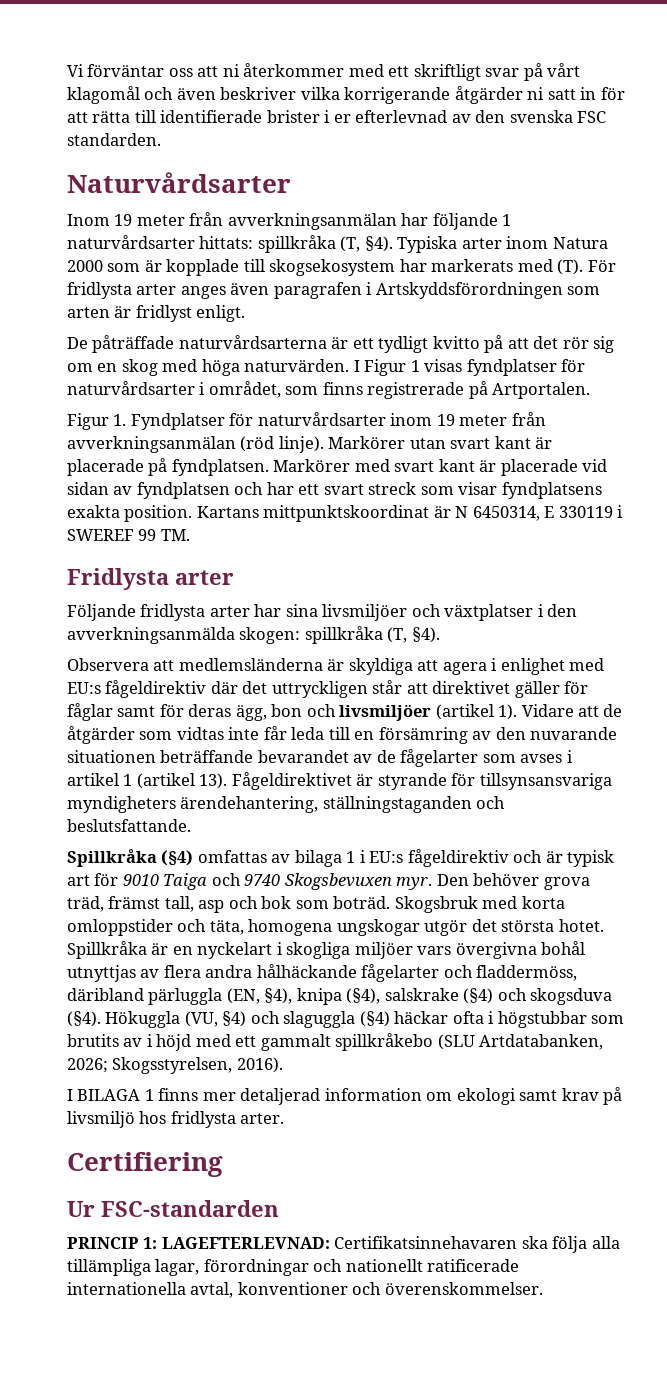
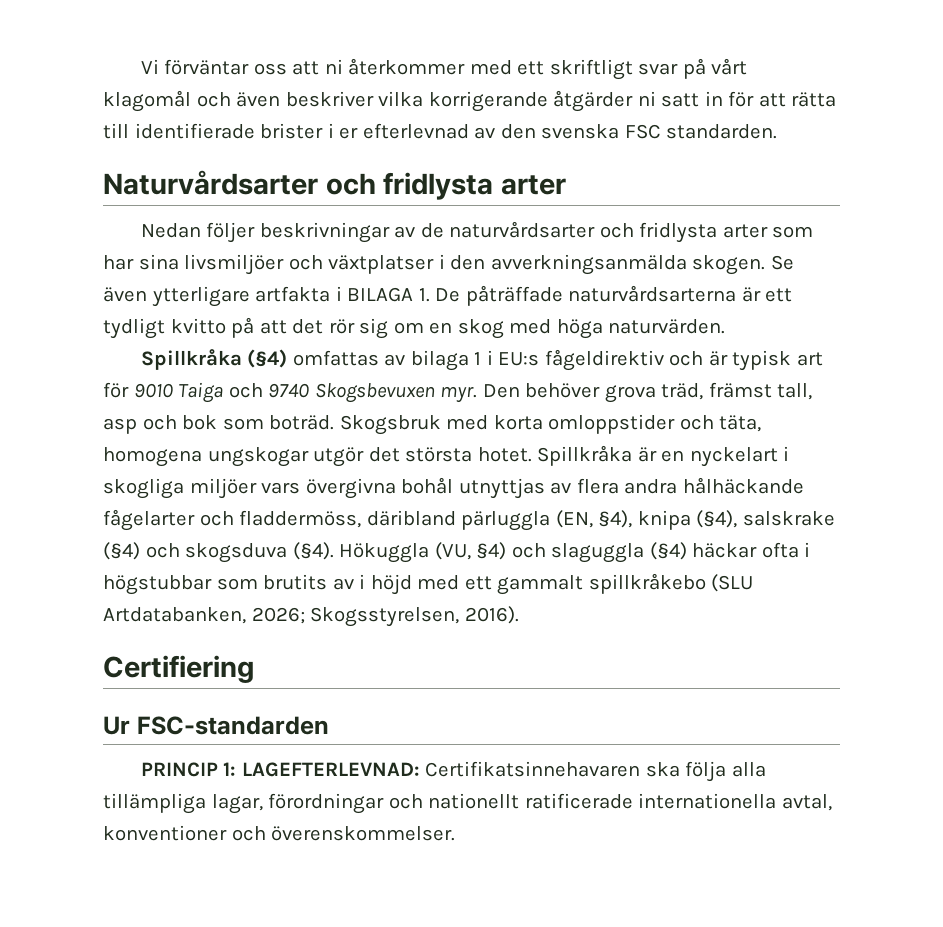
[67,212,512,230] [67,235,608,253] [67,259,616,276] [67,282,601,299] [67,305,246,322] // Inom 19 meter från avverkningsanmälan har följande 1 naturvårdsarter hittats: spillkråka (T, §4). Typiska arter inom Natura 2000 som är kopplade till skogsekosystem har markerats med (T). För fridlysta arter anges även paragrafen i Artskyddsförordningen som arten är fridlyst enligt. // -> [325,172,567,200] [140,221,814,243] [103,254,794,275] [103,286,430,307] och fridlysta arter // Nedan följer beskrivningar av de naturvårdsarter och fridlysta arter som har sina livsmiljöer och växtplatser i den avverkningsanmälda skogen. Se även ytterligare artfakta i BILAGA 1.
[353,359,586,376] [67,381,591,399] [67,412,546,430] [67,436,553,453] [67,458,608,476] [67,482,602,499] [67,505,624,522] [67,529,190,541] [67,568,234,590] [67,604,578,621] [67,626,440,644] [67,658,605,675] [67,680,589,698] [67,703,623,721] [67,726,618,744] [67,749,573,767] [67,772,612,790] [67,796,506,813] [67,819,191,832] I Figur 1 visas fyndplatser för naturvårdsarter i området, som finns registrerade på Artportalen. // Figur 1. Fyndplatser för naturvårdsarter inom 19 meter från avverkningsanmälan (röd linje). Markörer utan svart kant är placerade på fyndplatsen. Markörer med svart kant är placerade vid sidan av fyndplatsen och har ett svart streck som visar fyndplatsens exakta position. Kartans mittpunktskoordinat är N 6450314, E 330119 i SWEREF 99 TM. // Fridlysta arter // Följande fridlysta arter har sina livsmiljöer och växtplatser i den avverkningsanmälda skogen: spillkråka (T, §4). // Observera att medlemsländerna är skyldiga att agera i enlighet med EU:s fågeldirektiv där det uttryckligen står att direktivet gäller för fåglar samt för deras ägg, bon och livsmiljöer (artikel 1). Vidare att de åtgärder som vidtas inte får leda till en försämring av den nuvarande situationen beträffande bevarandet av de fågelarter som avses i artikel 1 (artikel 13). Fågeldirektivet är styrande för tillsynsansvariga myndigheters ärendehantering, ställningstaganden och beslutsfattande. -> (726, 326) none
[67,1087,623,1105] [67,1111,285,1128] // I BILAGA 1 finns mer detaljerad information om ekologi samt krav på livsmiljö hos fridlysta arter. -> (519, 615) none

